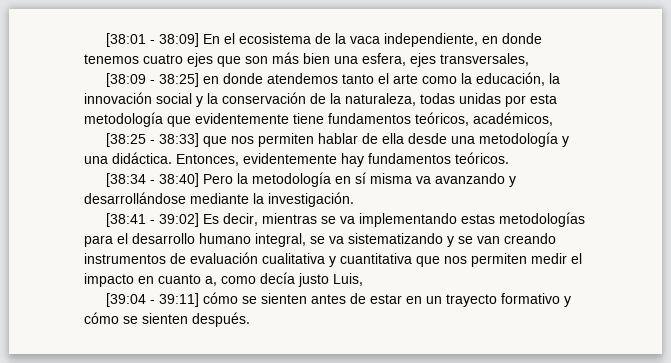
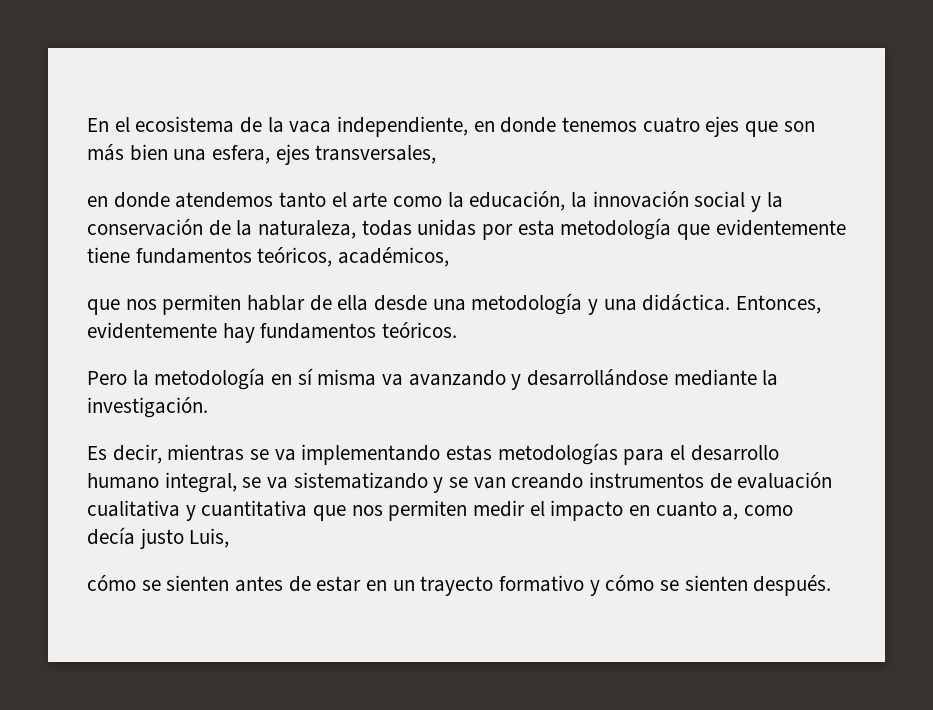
[106,33,200,47] [38:01 - 38:09] -> (87, 125) none
[106,73,200,87] [38:09 - 38:25] -> (437, 154) none
[106,133,200,147] [38:25 - 38:33] -> (450, 257) none
[106,173,200,187] [38:34 - 38:40] -> (458, 330) none
[106,213,200,227] [38:41 - 39:02] -> (208, 407) none
[106,293,200,307] [39:04 - 39:11] -> (230, 538) none

